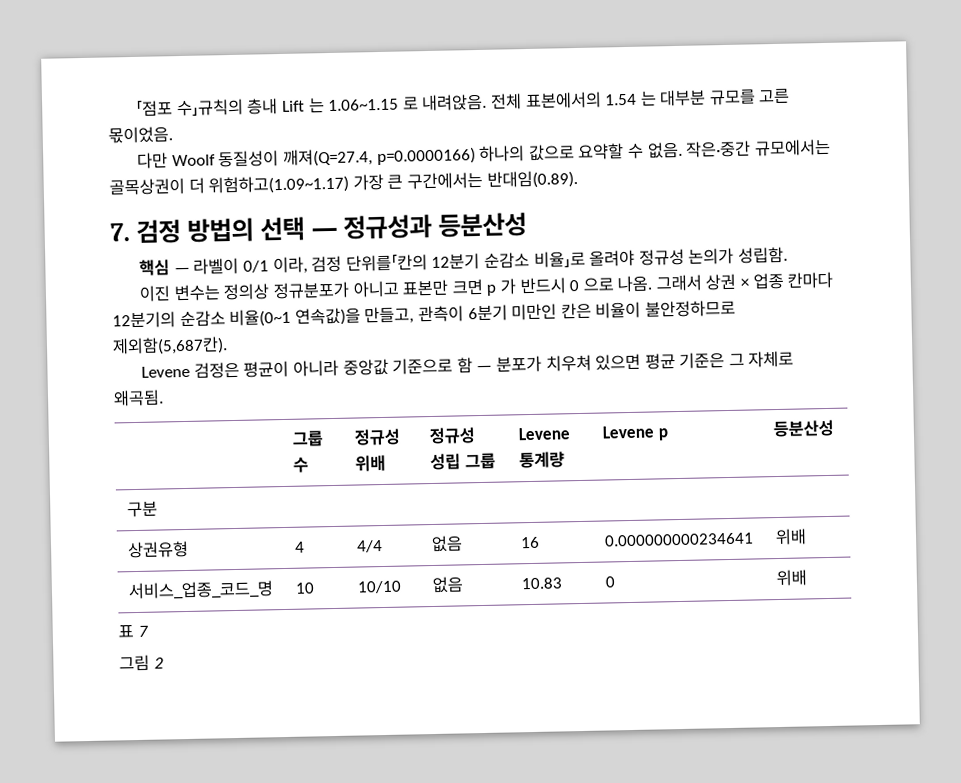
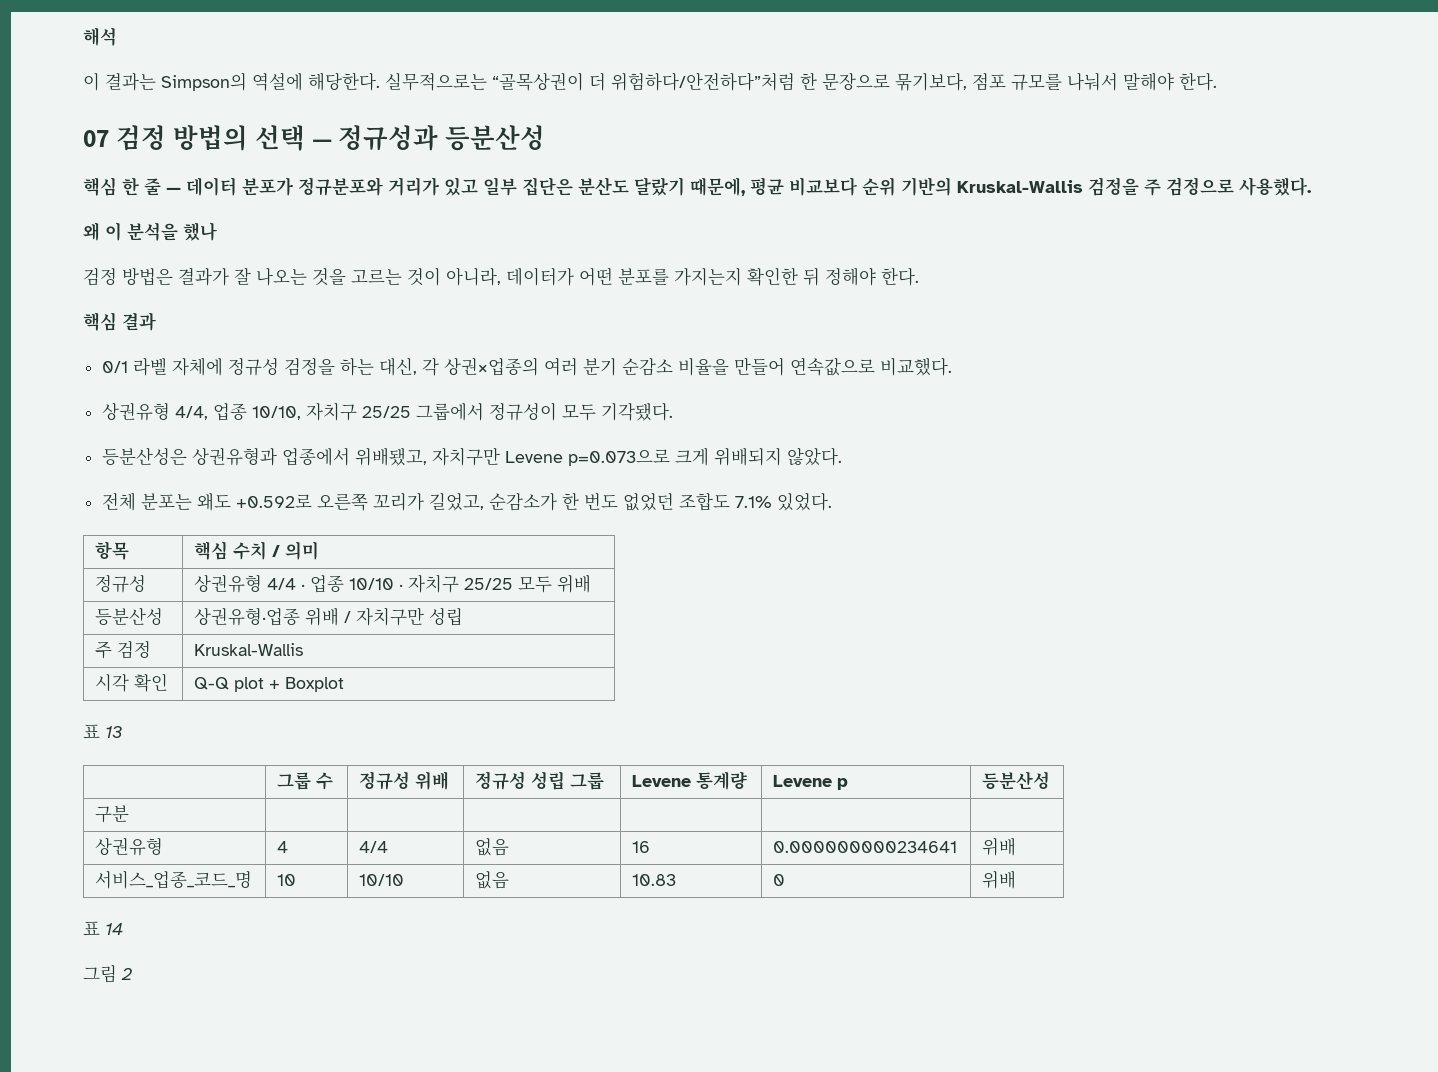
[136,88,791,117] [108,126,173,144] [137,138,831,169] [109,169,578,196] [110,223,130,242] 「점포 수」규칙의 층내 Lift 는 1.06~1.15 로 내려앉음. 전체 표본에서의 1.54 는 대부분 규모를 고른 몫이었음. // 다만 Woolf 동질성이 깨져(Q=27.4, p=0.0000166) 하나의 값으로 요약할 수 없음. 작은·중간 규모에서는 골목상권이 더 위험하고(1.09~1.17) 가장 큰 구간에서는 반대임(0.89). // 7. -> [83,27,117,46] [83,72,1217,91] [83,130,109,147] 해석 // 이 결과는 Simpson의 역설에 해당한다. 실무적으로는 “골목상권이 더 위험하다/안전하다”처럼 한 문장으로 묶기보다, 점포 규모를 나눠서 말해야 한다. // 07
[173,246,788,275] [139,271,834,302] [112,299,736,329] [112,336,228,356] [141,350,795,379] [113,389,164,407] — 라벨이 0/1 이라, 검정 단위를「칸의 12분기 순감소 비율」로 올려야 정규성 논의가 성립함. // 이진 변수는 정의상 정규분포가 아니고 표본만 크면 p 가 반드시 0 으로 나옴. 그래서 상권 × 업종 칸마다 12분기의 순감소 비율(0~1 연속값)을 만들고, 관측이 6분기 미만인 칸은 비율이 불안정하므로 제외함(5,687칸). // Levene 검정은 평균이 아니라 중앙값 기준으로 함 — 분포가 치우쳐 있으면 평균 기준은 그 자체로 왜곡됨. -> [122,177,1311,196] [83,222,217,241] [83,267,919,286] [83,312,156,331] [102,357,953,376] [102,402,674,421] [102,447,843,466] [102,492,833,511] [95,541,130,560] [194,541,320,560] [95,575,147,593] [194,574,592,593] [95,607,164,625] [194,607,464,626] [95,641,152,659] [194,643,304,656] [95,673,169,692] [194,677,345,692] [83,724,122,739] 한 줄 — 데이터 분포가 정규분포와 거리가 있고 일부 집단은 분산도 달랐기 때문에, 평균 비교보다 순위 기반의 Kruskal-Wallis 검정을 주 검정으로 사용했다. // 왜 이 분석을 했나 // 검정 방법은 결과가 잘 나오는 것을 고르는 것이 아니라, 데이터가 어떤 분포를 가지는지 확인한 뒤 정해야 한다. // 핵심 결과 // 0/1 라벨 자체에 정규성 검정을 하는 대신, 각 상권×업종의 여러 분기 순감소 비율을 만들어 연속값으로 비교했다. // 상권유형 4/4, 업종 10/10, 자치구 25/25 그룹에서 정규성이 모두 기각됐다. // 등분산성은 상권유형과 업종에서 위배됐고, 자치구만 Levene p=0.073으로 크게 위배되지 않았다. // 전체 분포는 왜도 +0.592로 오른쪽 꼬리가 길었고, 순감소가 한 번도 없었던 조합도 7.1% 있었다. // 항목 | 핵심 수치 / 의미 // 정규성 | 상권유형 4/4 · 업종 10/10 · 자치구 25/25 모두 위배 // 등분산성 | 상권유형·업종 위배 / 자치구만 성립 // 주 검정 | Kruskal-Wallis // 시각 확인 | Q-Q plot + Boxplot // 표 13
[137,625,149,637] 7 -> [105,923,123,935] 14

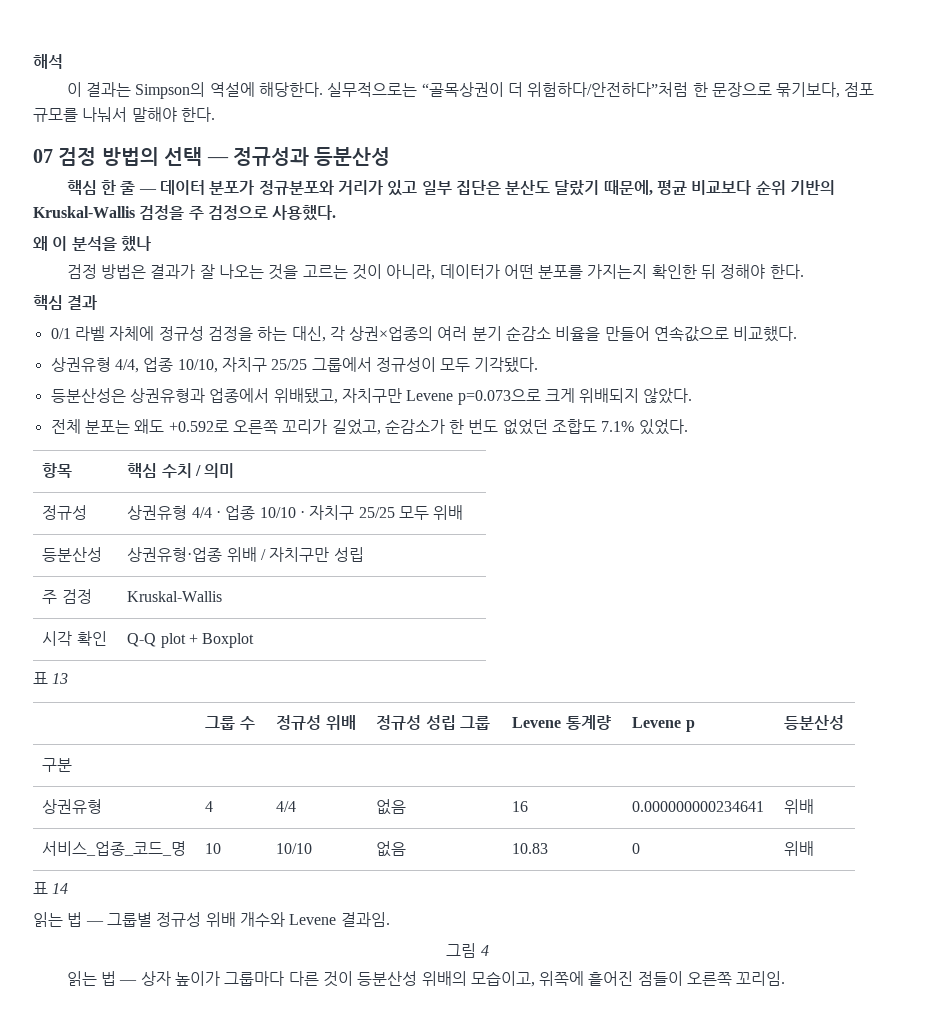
[83,964,132,983] 그림 2 -> [33,912,390,927] [446,943,489,958] [66,971,786,987] 읽는 법 — 그룹별 정규성 위배 개수와 Levene 결과임. // 그림 4 // 읽는 법 — 상자 높이가 그룹마다 다른 것이 등분산성 위배의 모습이고, 위쪽에 흩어진 점들이 오른쪽 꼬리임.

